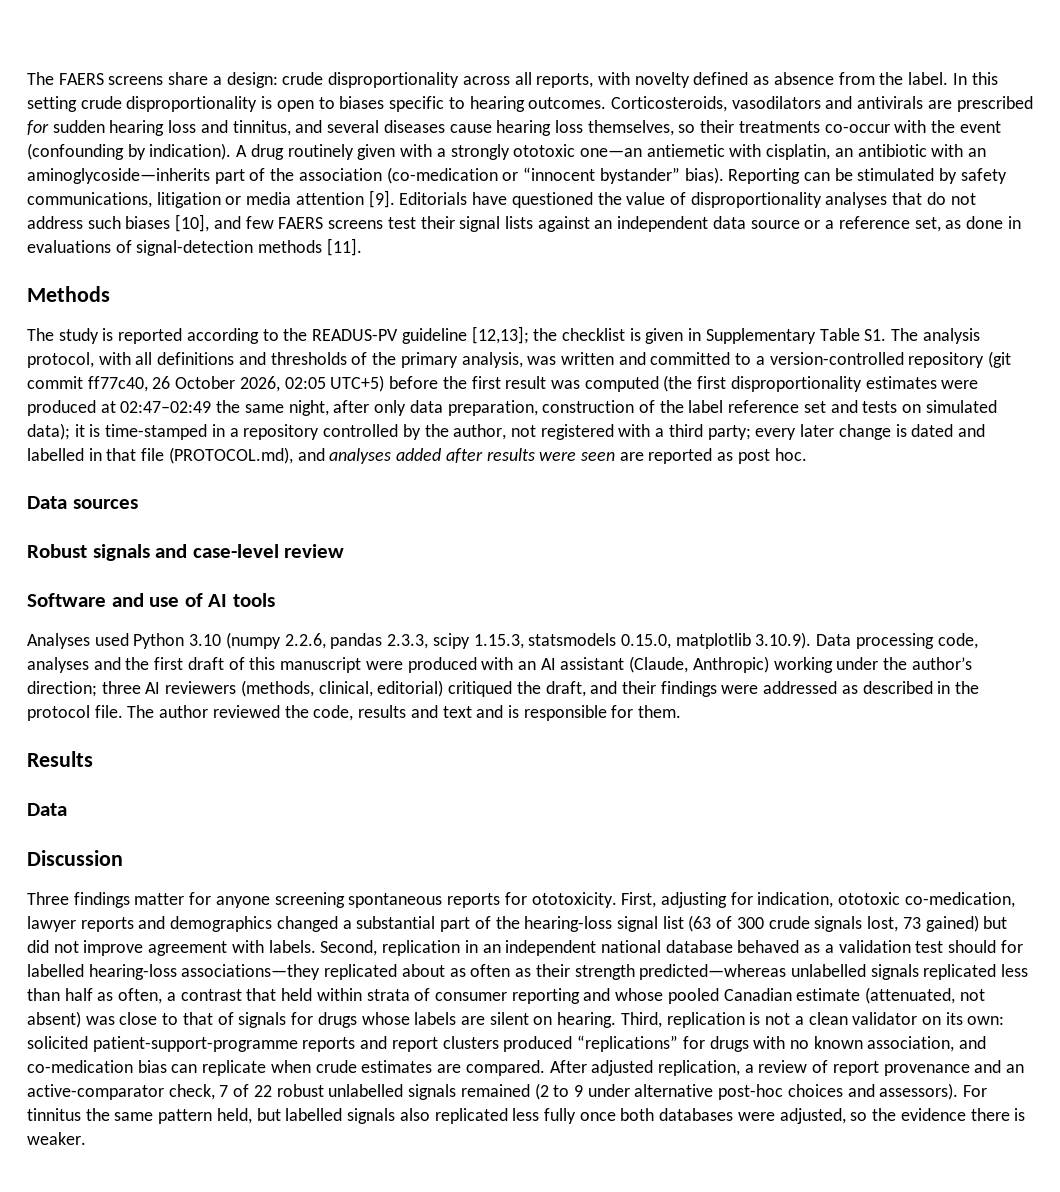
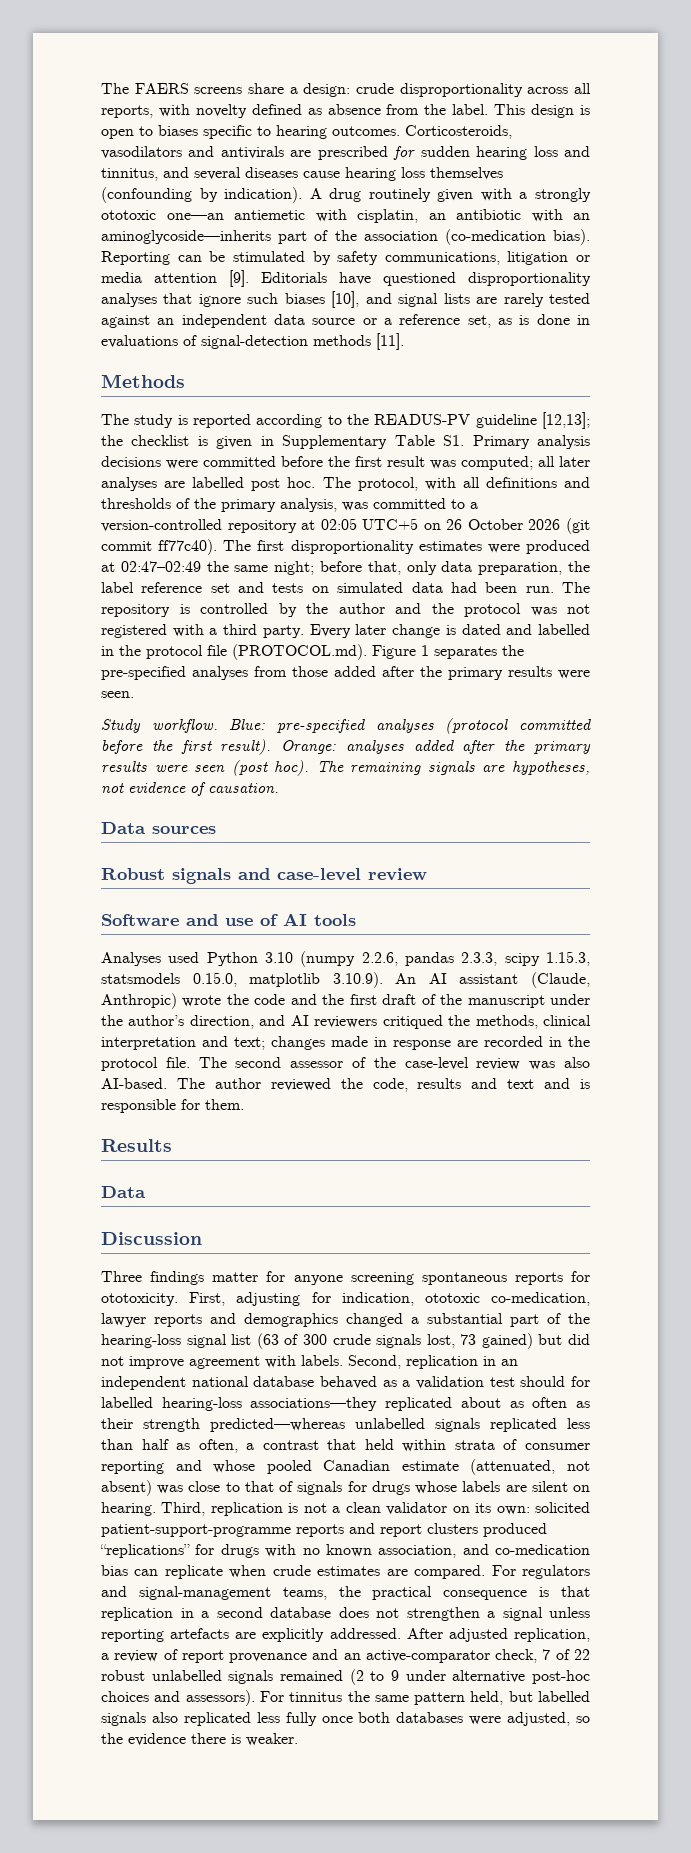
[952,72,998,85] [27,96,258,112] In this setting crude disproportionality -> [494,104,575,118] This design
[587,120,1001,136] themselves, so their treatments co-occur with the event -> [430,167,503,180] themselves
[502,167,680,184] or “innocent bystander” -> (546, 237) none
[597,192,976,208] [27,214,533,232] the value of disproportionality analyses that do not address such biases [10], and few FAERS screens test their signal lists -> [468,272,591,286] [101,291,590,308] disproportionality analyses that ignore such biases [10], and signal lists are rarely tested
(962, 224) none -> [519,315,530,325] is
[891,328,980,344] The analysis -> [472,435,590,449] [101,456,590,470] [101,477,351,491] Primary analysis decisions were committed before the first result was computed; all later analyses are labelled post hoc. The
[560,352,646,365] written and -> (368, 506) none
[988,351,1012,368] [27,375,693,392] (git commit ff77c40, 26 October 2026, 02:05 UTC+5) before the first result was computed (the -> [301,518,590,534] [101,539,252,555] at 02:05 UTC+5 on 26 October 2026 (git commit ff77c40). The
[288,400,370,416] night, after -> [274,561,401,575] night; before that,
[542,400,655,413] construction of -> (563, 568) none
[27,423,507,440] data); it is time-stamped in a repository controlled by the author, -> [411,582,591,593] [101,603,557,617] data had been run. The repository is controlled by the author and the protocol was
[707,425,797,440] party; every -> [262,624,351,638] party. Every
[106,447,325,464] that file (PROTOCOL.md), and -> [119,644,524,660] [101,666,590,680] [101,691,134,698] [101,718,591,734] [101,739,337,755] the protocol file (PROTOCOL.md). Figure 1 separates the pre-specified analyses from those added after the primary results were seen. // Study workflow. Blue: pre-specified analyses (protocol committed before the first result). Orange:
(483, 455) none -> [504,740,591,754] the primary
[619,448,807,464] are reported as post hoc. -> [231,760,590,776] [101,782,279,796] (post hoc). The remaining signals are hypotheses, not evidence of causation.
[816,633,978,649] [27,657,89,673] Data processing code, analyses -> [395,972,590,988] [101,993,286,1009] An AI assistant (Claude, Anthropic) wrote the code
[249,656,972,673] [27,680,933,697] this manuscript were produced with an AI assistant (Claude, Anthropic) working under the author’s direction; three AI reviewers (methods, clinical, editorial) critiqued the draft, and their findings were addressed as described -> [440,994,590,1008] [101,1015,592,1029] [101,1036,543,1050] the manuscript under the author’s direction, and AI reviewers critiqued the methods, clinical interpretation and text; changes made in response are recorded
(155, 711) none -> [235,1057,590,1070] [101,1078,205,1089] second assessor of the case-level review was also AI-based. The
(545, 1068) none -> [491,1565,591,1579] [101,1586,590,1600] [101,1607,590,1621] [101,1628,401,1642] For regulators and signal-management teams, the practical consequence is that replication in a second database does not strengthen a signal unless reporting artefacts are explicitly addressed.

